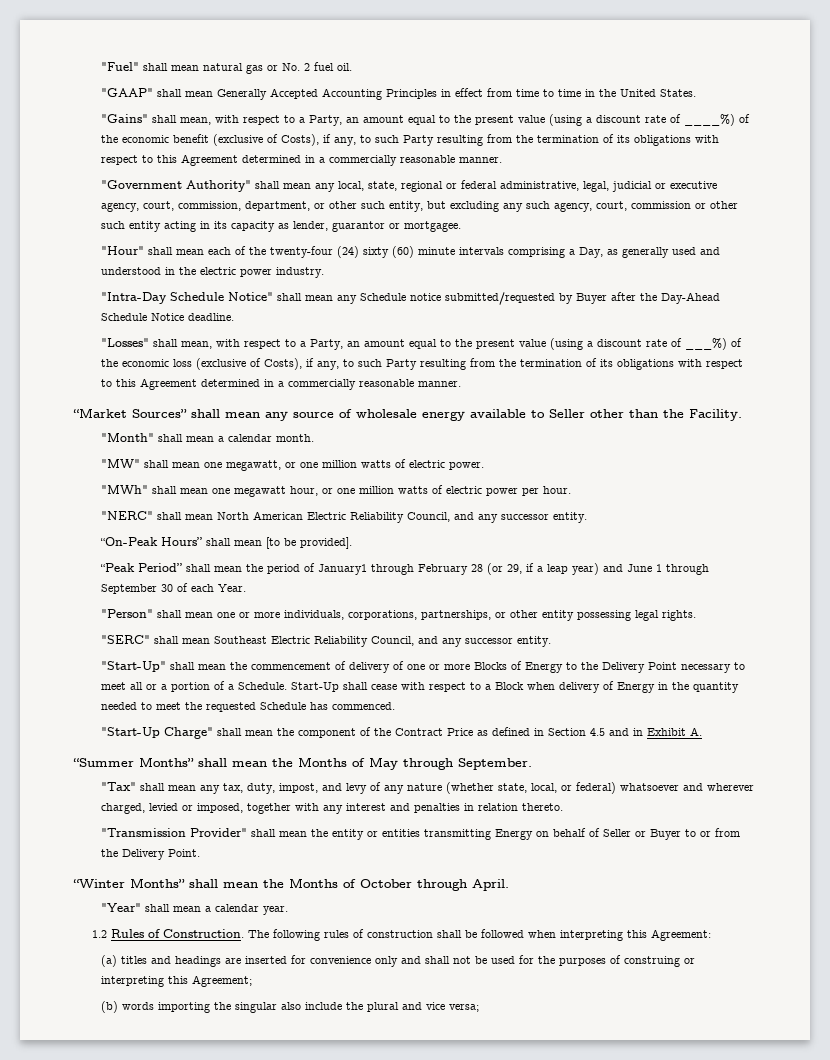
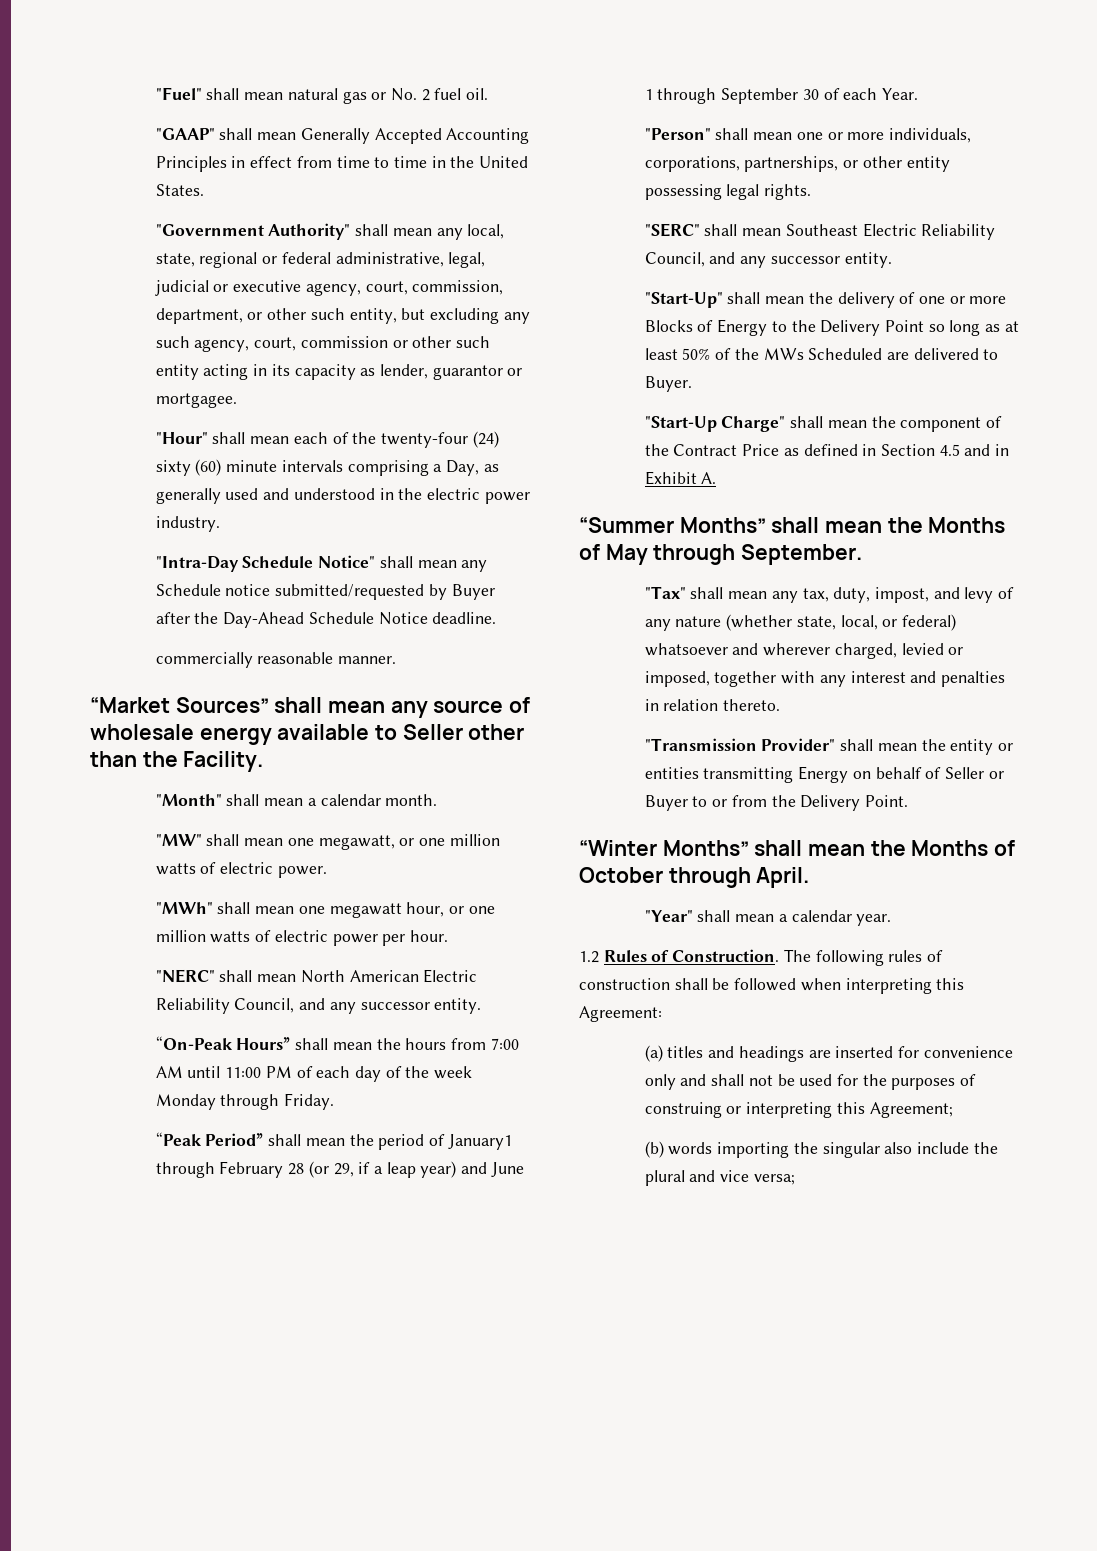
[101,114,751,126] [101,134,720,146] [101,154,503,166] // "Gains" shall mean, with respect to a Party, an amount equal to the present value (using a discount rate of ____%) of the economic benefit (exclusive of Costs), if any, to such Party resulting from the termination of its obligations with respect to this Agreement determined in a commercially reasonable manner. -> (204, 190) none
[101,338,743,350] [101,358,744,370] [101,378,285,390] "Losses" shall mean, with respect to a Party, an amount equal to the present value (using a discount rate of ___%) of the economic loss (exclusive of Costs), if any, to such Party resulting from the termination of its obligations with respect to this Agreement determined in a -> (497, 618) none
[266,537,353,549] [to be provided]. -> [376,1038,519,1050] [155,1066,473,1082] [155,1093,335,1110] the hours from 7:00 AM until 11:00 PM of each day of the week Monday through Friday.
[251,661,347,670] commencement of -> (833, 298) none
[681,662,746,673] [101,681,740,693] [101,702,396,712] necessary to meet all or a portion of a Schedule. Start-Up shall cease with respect to a Block when delivery of Energy in the quantity needed to meet the requested Schedule has commenced. -> [928,320,1019,336] [644,348,999,360] [644,376,692,392] so long as at least 50% of the MWs Scheduled are delivered to Buyer.

